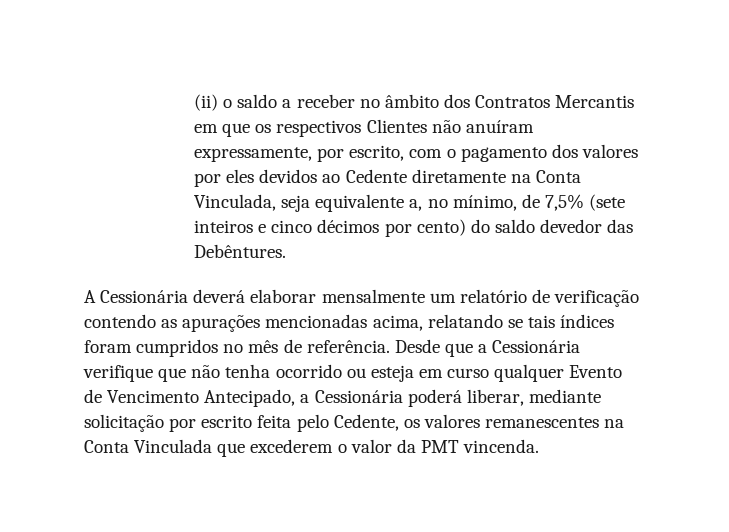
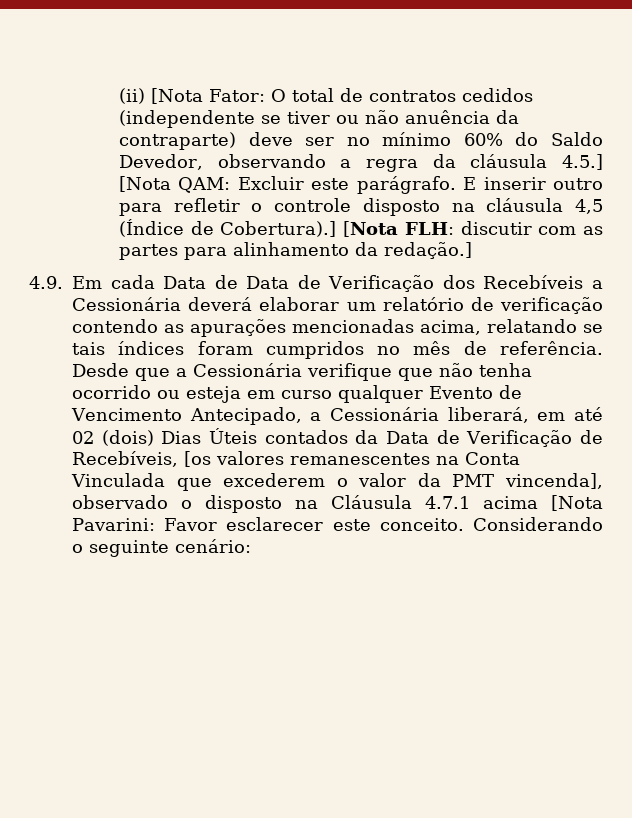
[223,94,635,108] [193,119,534,137] [193,144,638,162] [193,169,581,187] [193,194,626,212] [193,219,634,237] [193,244,286,258] [84,290,96,303] o saldo a receber no âmbito dos Contratos Mercantis em que os respectivos Clientes não anuíram expressamente, por escrito, com o pagamento dos valores por eles devidos ao Cedente diretamente na Conta Vinculada, seja equivalente a, no mínimo, de 7,5% (sete inteiros e cinco décimos por cento) do saldo devedor das Debêntures. // A -> [151,88,534,104] [119,110,520,128] [119,132,603,150] [119,154,603,172] [119,176,603,194] [119,198,603,216] [119,219,603,237] [119,242,473,260] [29,275,603,292] [Nota Fator: O total de contratos cedidos (independente se tiver ou não anuência da contraparte) deve ser no mínimo 60% do Saldo Devedor, observando a regra da cláusula 4.5.] [Nota QAM: Excluir este parágrafo. E inserir outro para refletir o controle disposto na cláusula 4,5 (Índice de Cobertura).] [Nota FLH: discutir com as partes para alinhamento da redação.] // 4.9. Em cada Data de Data de Verificação dos Recebíveis a
[321,289,425,303] mensalmente -> (340, 304) none
[407,389,601,407] [84,414,420,432] poderá liberar, mediante solicitação por escrito feita pelo Cedente, os -> [447,407,603,423] [72,428,603,447] [72,451,211,467] liberará, em até 02 (dois) Dias Úteis contados da Data de Verificação de Recebíveis, [os
[463,439,540,453] vincenda. -> [504,473,603,489] [72,495,603,513] [72,517,603,531] [72,539,251,557] vincenda], observado o disposto na Cláusula 4.7.1 acima [Nota Pavarini: Favor esclarecer este conceito. Considerando o seguinte cenário:

